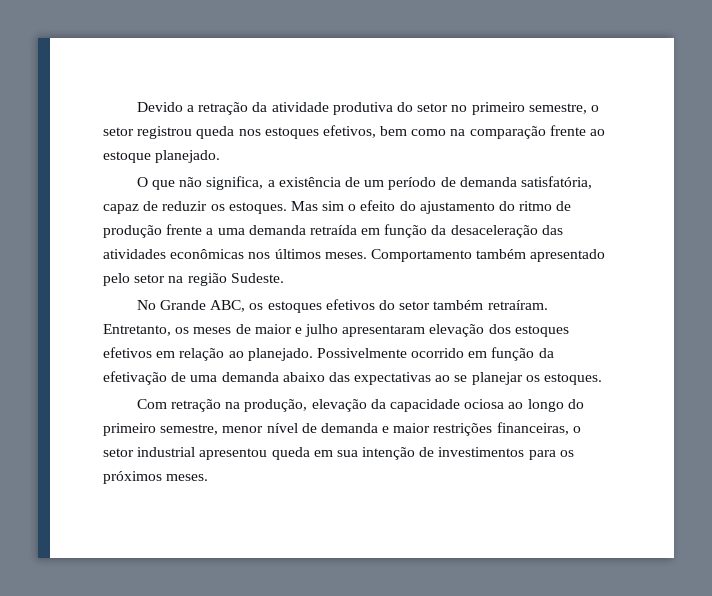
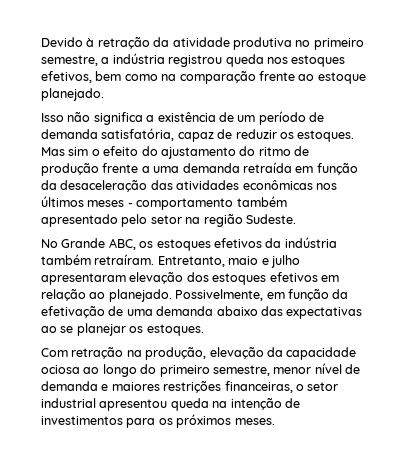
[187,105,195,112] a -> [86,38,95,47] à
[397,102,449,112] do setor -> (292, 43) none
[590,105,599,112] [103,127,134,136] o setor -> [101,53,165,64] a indústria
[136,176,264,190] O que não significa, -> [41,112,143,125] Isso não significa
[324,249,472,262] meses. Comportamento -> [87,198,234,210] meses - comportamento
[379,300,431,310] do setor -> [265,237,337,248] da indústria
[175,324,292,334] os meses de maior -> [228,256,259,265] maio
[316,348,465,358] Possivelmente ocorrido -> [175,289,264,301] Possivelmente,
[393,423,431,433] maior -> [111,382,160,391] maiores
[313,450,358,457] em sua -> [212,401,228,408] na

